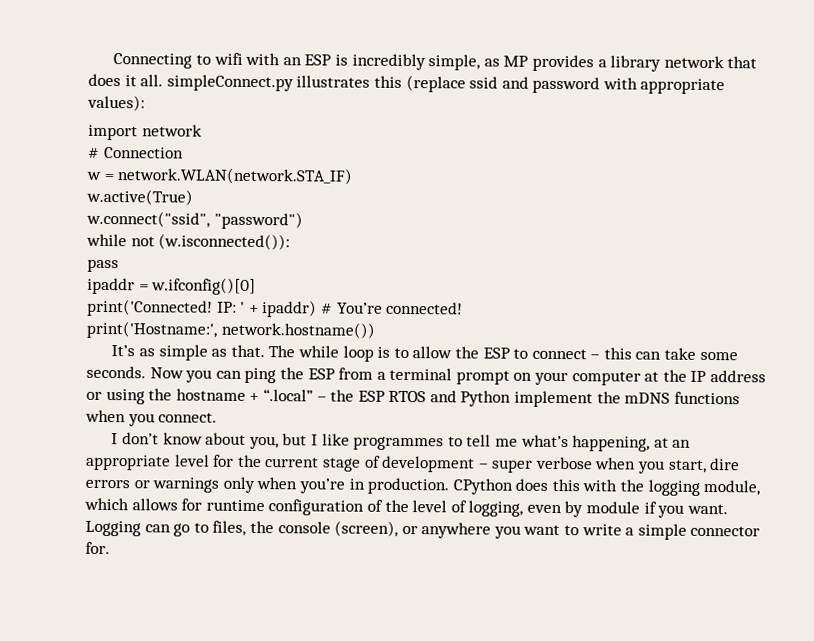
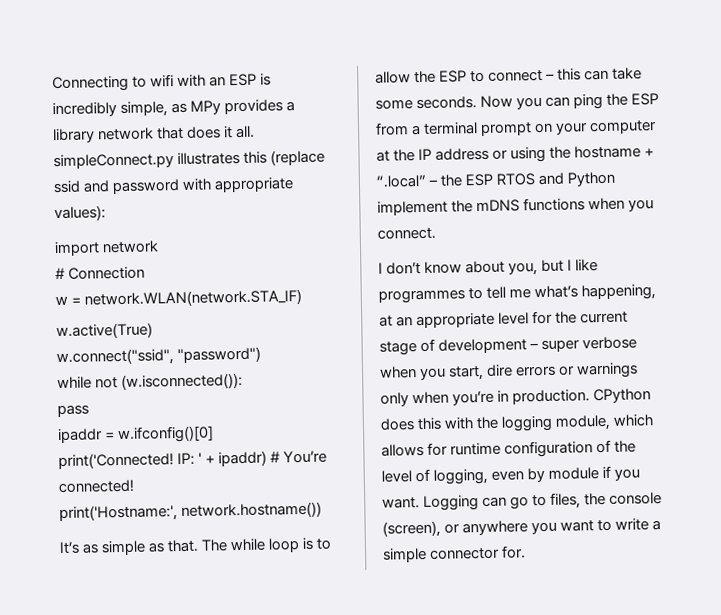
[503,55,529,67] MP -> [190,100,222,115] MPy

